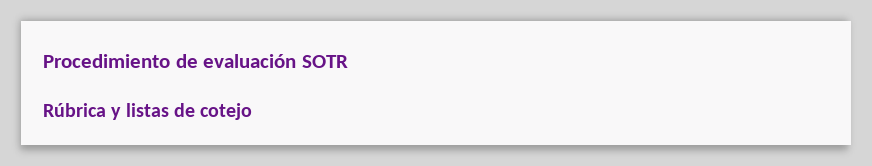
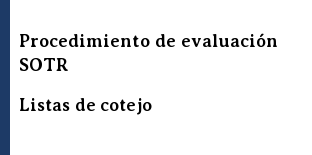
[43,103,169,120] Rúbrica y listas -> [19,98,70,111] Listas

